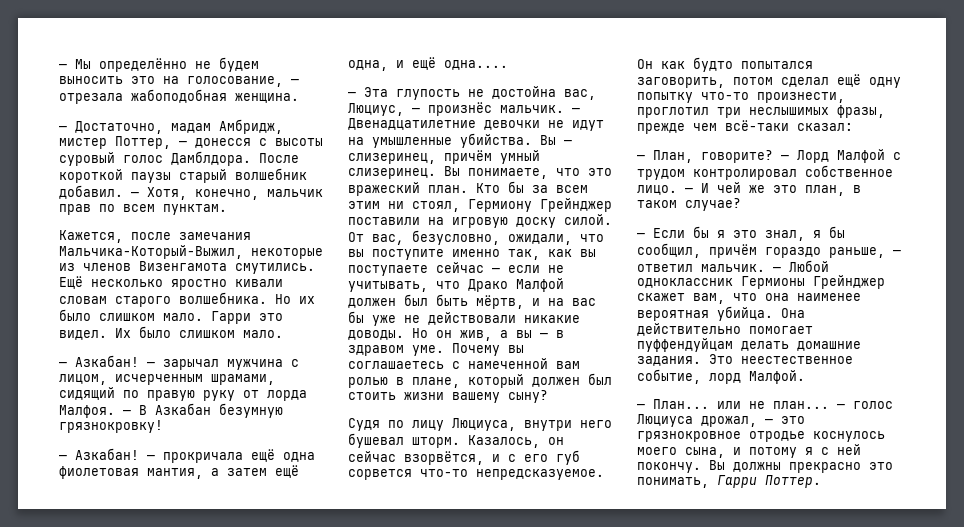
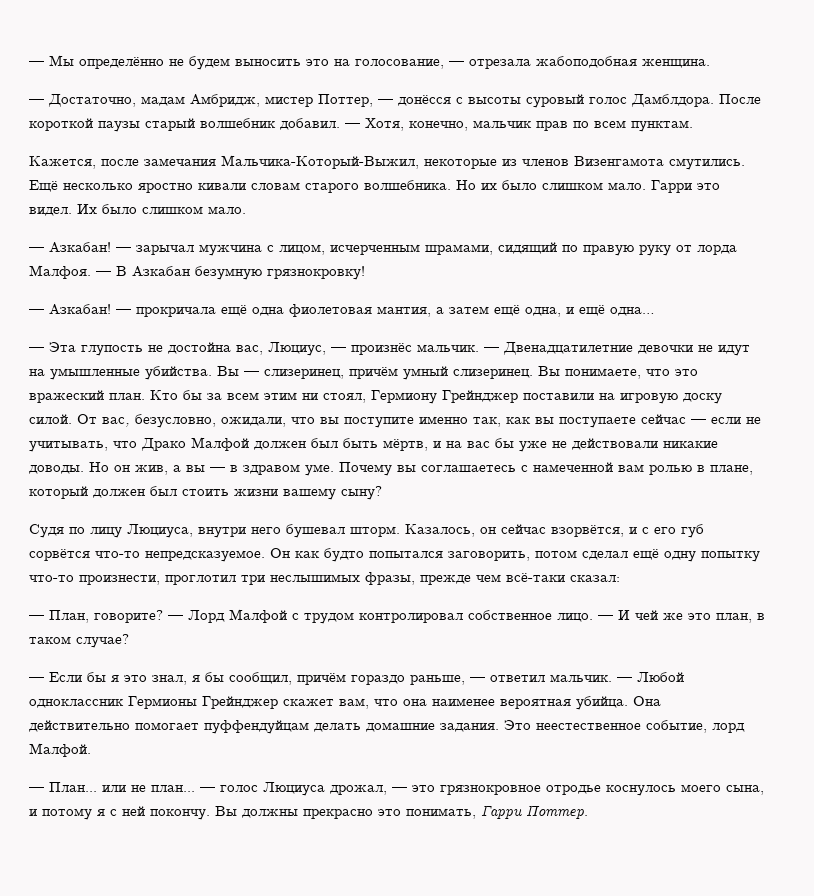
[195,138,251,148] донесся -> [398,95,451,106] донёсся
[444,60,508,70] одна.... -> [610,307,655,316] одна…
[348,469,412,480] сорвется -> [29,549,90,561] сорвётся

